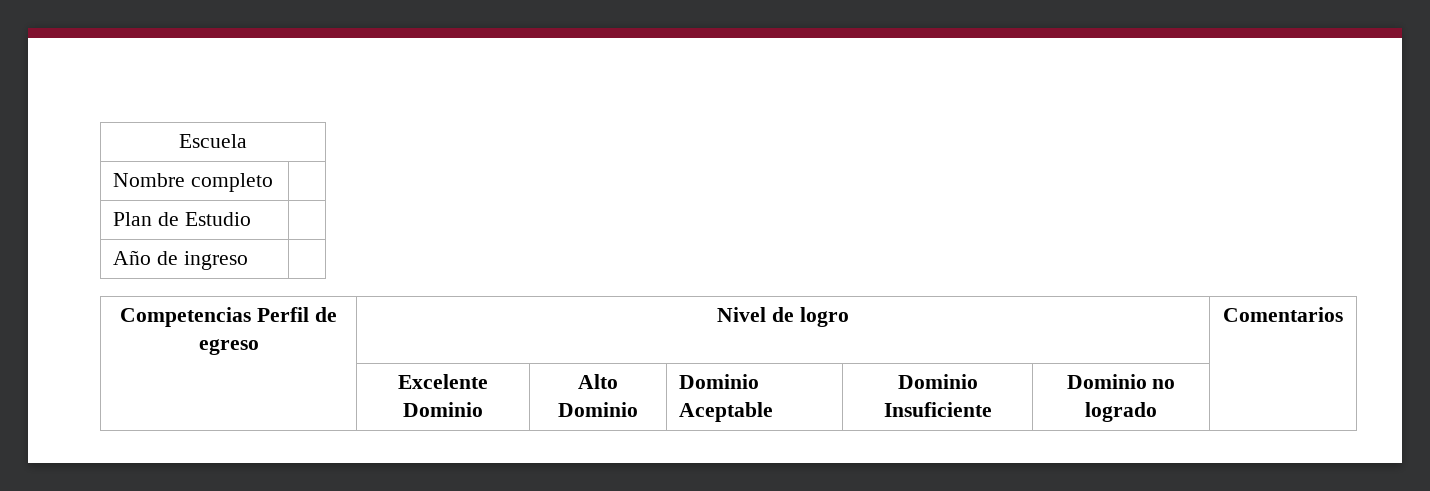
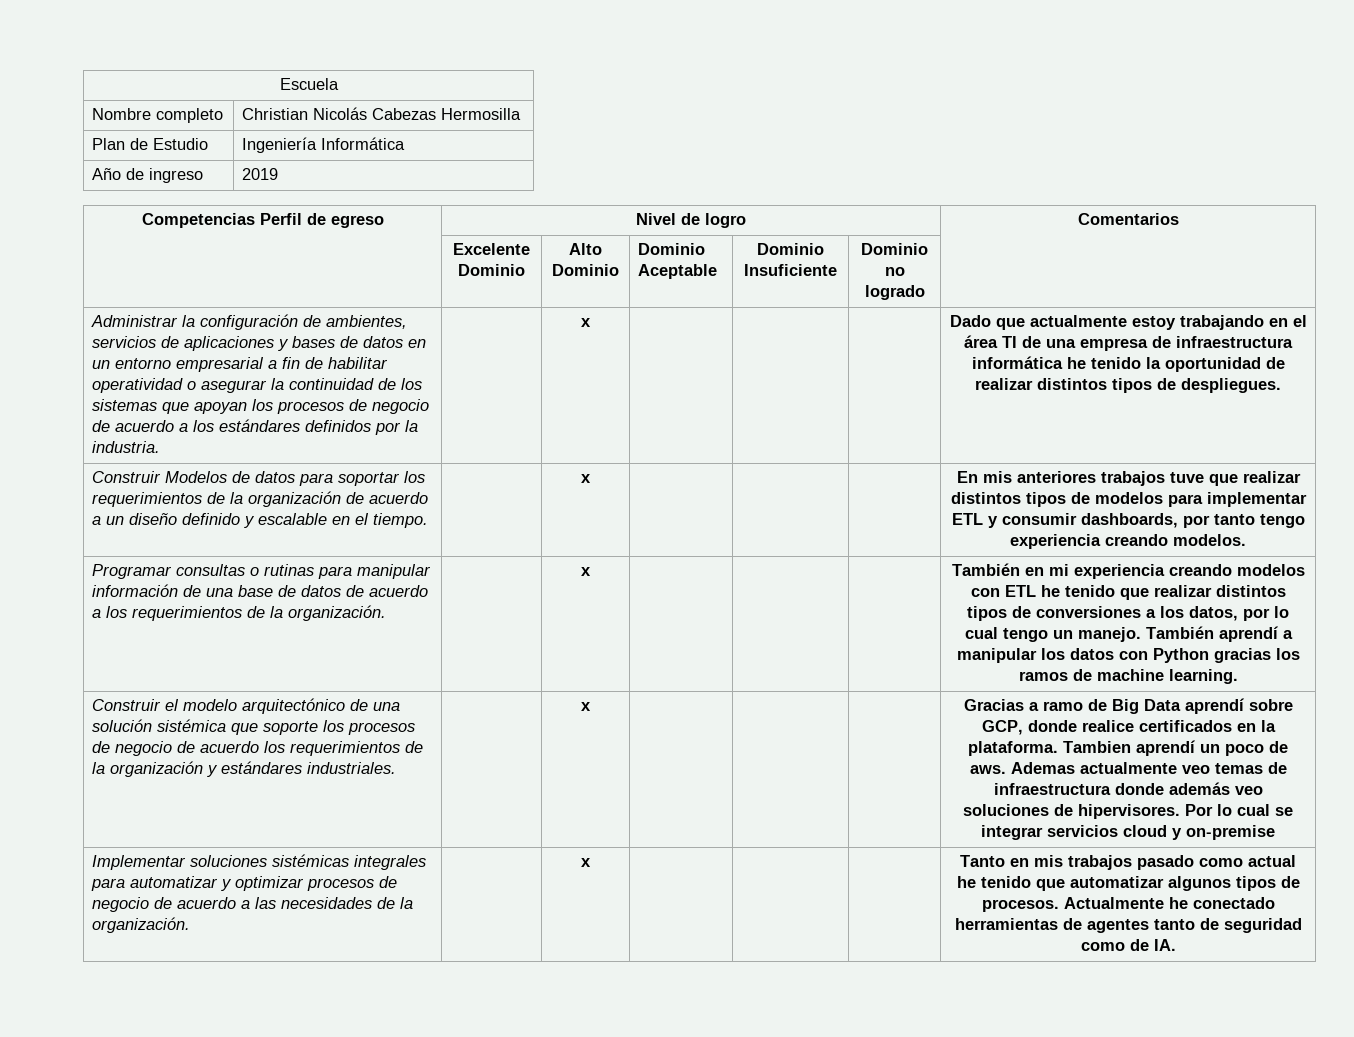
(273, 182) none -> [241,107,521,120] Christian Nicolás Cabezas Hermosilla
(251, 219) none -> [241,137,405,153] Ingeniería Informática
(248, 260) none -> [241,168,278,180] 2019
(1157, 412) none -> [90,314,407,330] [91,336,426,351] [91,357,388,372] [91,378,422,393] [91,399,429,414] [91,419,418,435] [91,441,160,453] [581,318,591,327] [949,315,1307,330] [964,335,1293,351] [971,356,1285,372] [975,378,1281,393] [91,471,425,486] [91,491,428,507] [91,513,428,528] [581,474,591,483] [956,471,1301,486] [950,492,1307,507] [951,513,1305,528] [1010,534,1246,549] [91,564,431,579] [91,584,428,597] [91,605,386,621] [581,567,591,576] [951,563,1305,579] [970,585,1286,600] [967,606,1289,621] [964,626,1293,642] [956,648,1300,663] [1018,669,1238,684] [91,698,400,714] [91,719,415,735] [91,741,423,756] [91,761,396,777] [581,702,591,711] [963,698,1293,714] [981,720,1276,735] [968,740,1288,756] [969,762,1287,774] [993,782,1263,795] [963,804,1293,819] [981,825,1275,840] [91,854,426,870] [90,876,397,891] [91,897,413,912] [91,917,190,933] [581,858,591,867] [960,855,1296,870] [956,876,1300,891] [981,897,1275,912] [954,918,1302,933] [1080,939,1176,951] // Administrar la configuración de ambientes, servicios de aplicaciones y bases de datos en un entorno empresarial a fin de habilitar operatividad o asegurar la continuidad de los sistemas que apoyan los procesos de negocio de acuerdo a los estándares definidos por la industria. | | x | | | | Dado que actualmente estoy trabajando en el área TI de una empresa de infraestructura informática he tenido la oportunidad de realizar distintos tipos de despliegues. // Construir Modelos de datos para soportar los requerimientos de la organización de acuerdo a un diseño definido y escalable en el tiempo. | | x | | | | En mis anteriores trabajos tuve que realizar distintos tipos de modelos para implementar ETL y consumir dashboards, por tanto tengo experiencia creando modelos. // Programar consultas o rutinas para manipular información de una base de datos de acuerdo a los requerimientos de la organización. | | x | | | | También en mi experiencia creando modelos con ETL he tenido que realizar distintos tipos de conversiones a los datos, por lo cual tengo un manejo. También aprendí a manipular los datos con Python gracias los ramos de machine learning. // Construir el modelo arquitectónico de una solución sistémica que soporte los procesos de negocio de acuerdo los requerimientos de la organización y estándares industriales. | | x | | | | Gracias a ramo de Big Data aprendí sobre GCP, donde realice certificados en la plataforma. Tambien aprendí un poco de aws. Ademas actualmente veo temas de infraestructura donde además veo soluciones de hipervisores. Por lo cual se integrar servicios cloud y on-premise // Implementar soluciones sistémicas integrales para automatizar y optimizar procesos de negocio de acuerdo a las necesidades de la organización. | | x | | | | Tanto en mis trabajos pasado como actual he tenido que automatizar algunos tipos de procesos. Actualmente he conectado herramientas de agentes tanto de seguridad como de IA.

